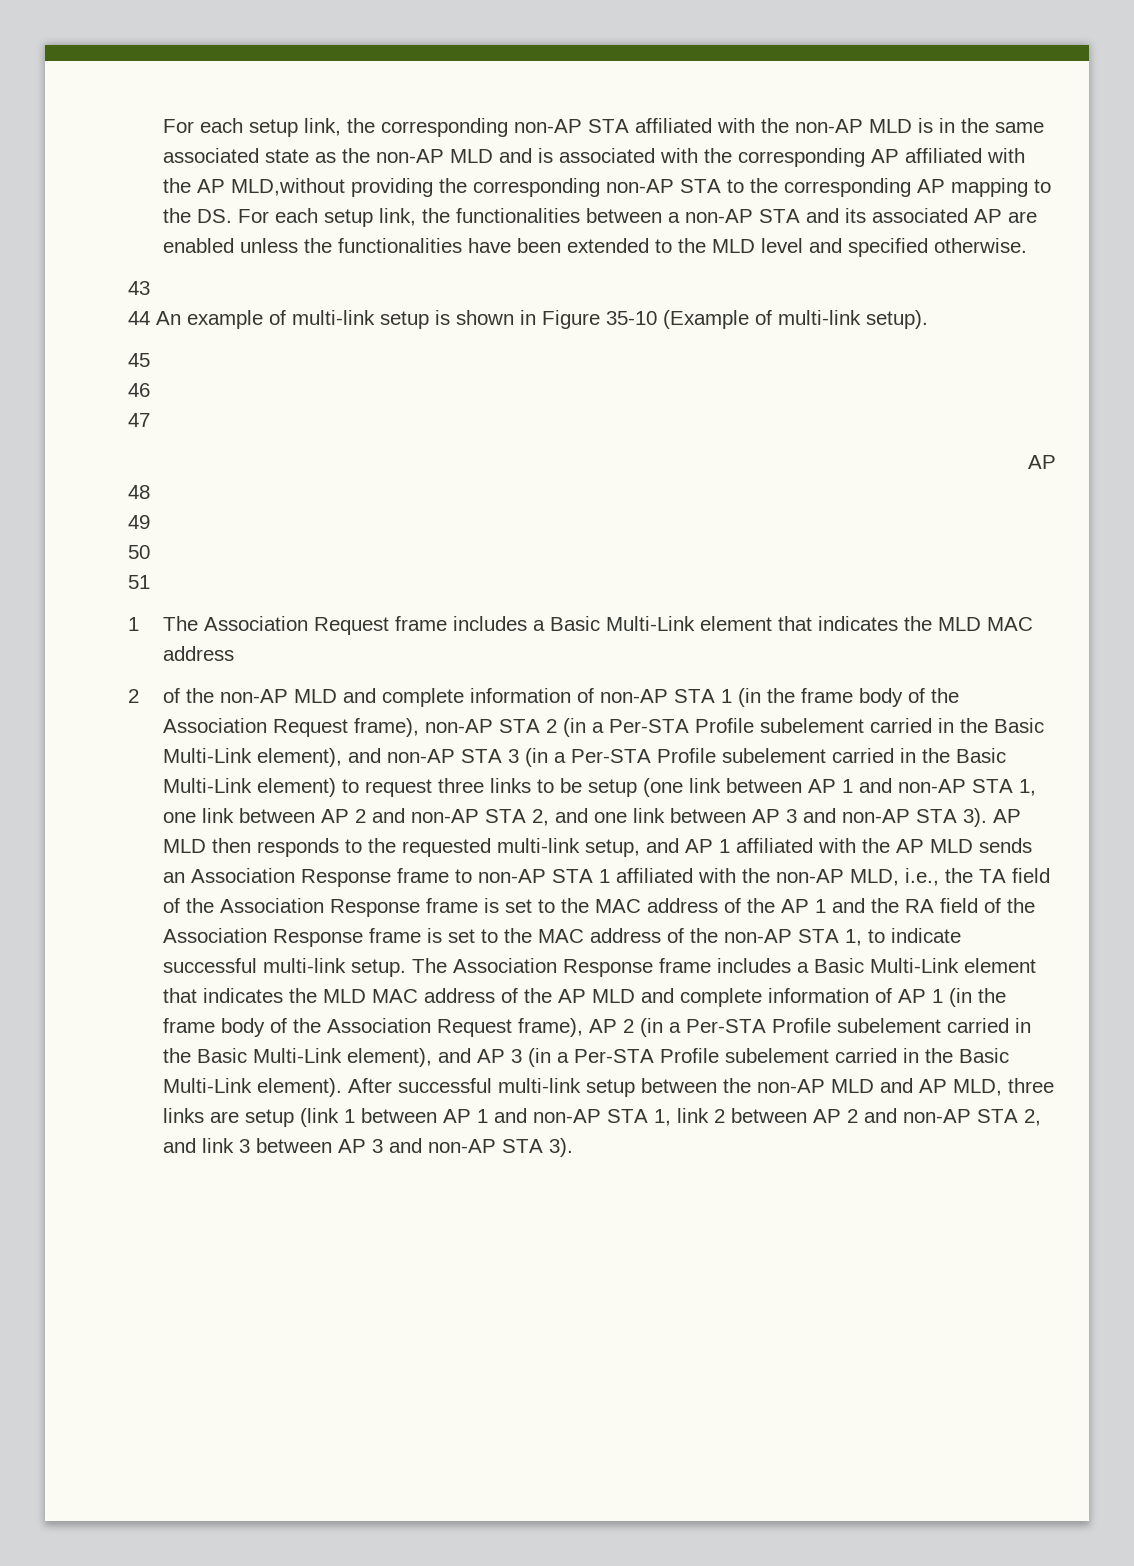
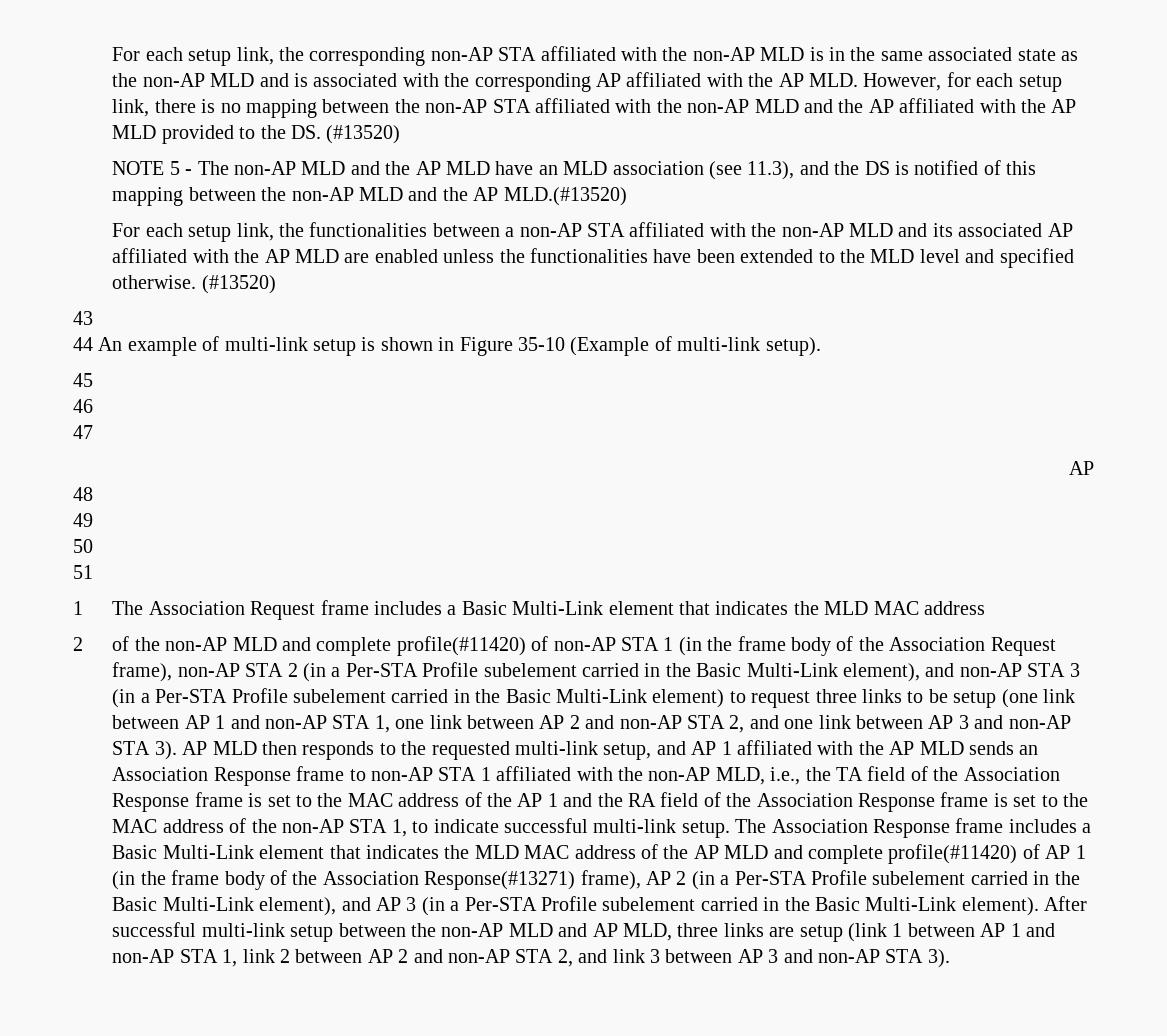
[231,178,1052,197] [163,208,233,223] MLD,without providing the corresponding non-AP STA to the corresponding AP mapping to the DS. -> [808,72,1062,92] [112,98,1077,118] [112,125,401,144] [112,160,1037,180] [112,187,627,206] MLD. However, for each setup link, there is no mapping between the non-AP STA affiliated with the non-AP MLD and the AP affiliated with the AP MLD provided to the DS. (#13520) // NOTE 5 - The non-AP MLD and the AP MLD have an MLD association (see 11.3), and the DS is notified of this mapping between the non-AP MLD and the AP MLD.(#13520) //
[806,208,1003,223] and its associated AP -> [629,222,1073,237] [112,248,339,263] affiliated with the non-AP MLD and its associated AP affiliated with the AP MLD
(1028, 245) none -> [201,275,276,294] (#13520)
[470,688,572,703] information -> [396,636,526,656] profile(#11420)
[768,988,870,1003] information -> [888,844,1018,864] profile(#11420)
[437,1019,513,1037] Request -> [424,871,576,890] Response(#13271)

